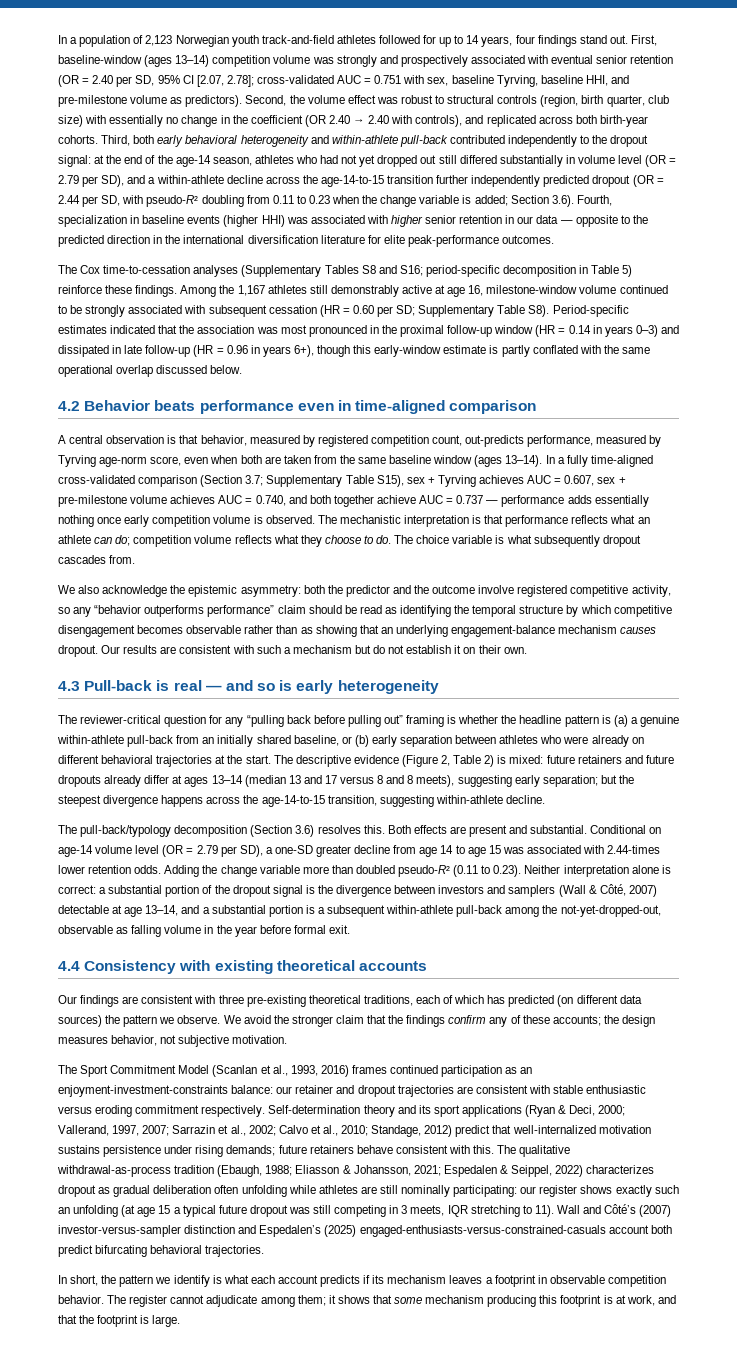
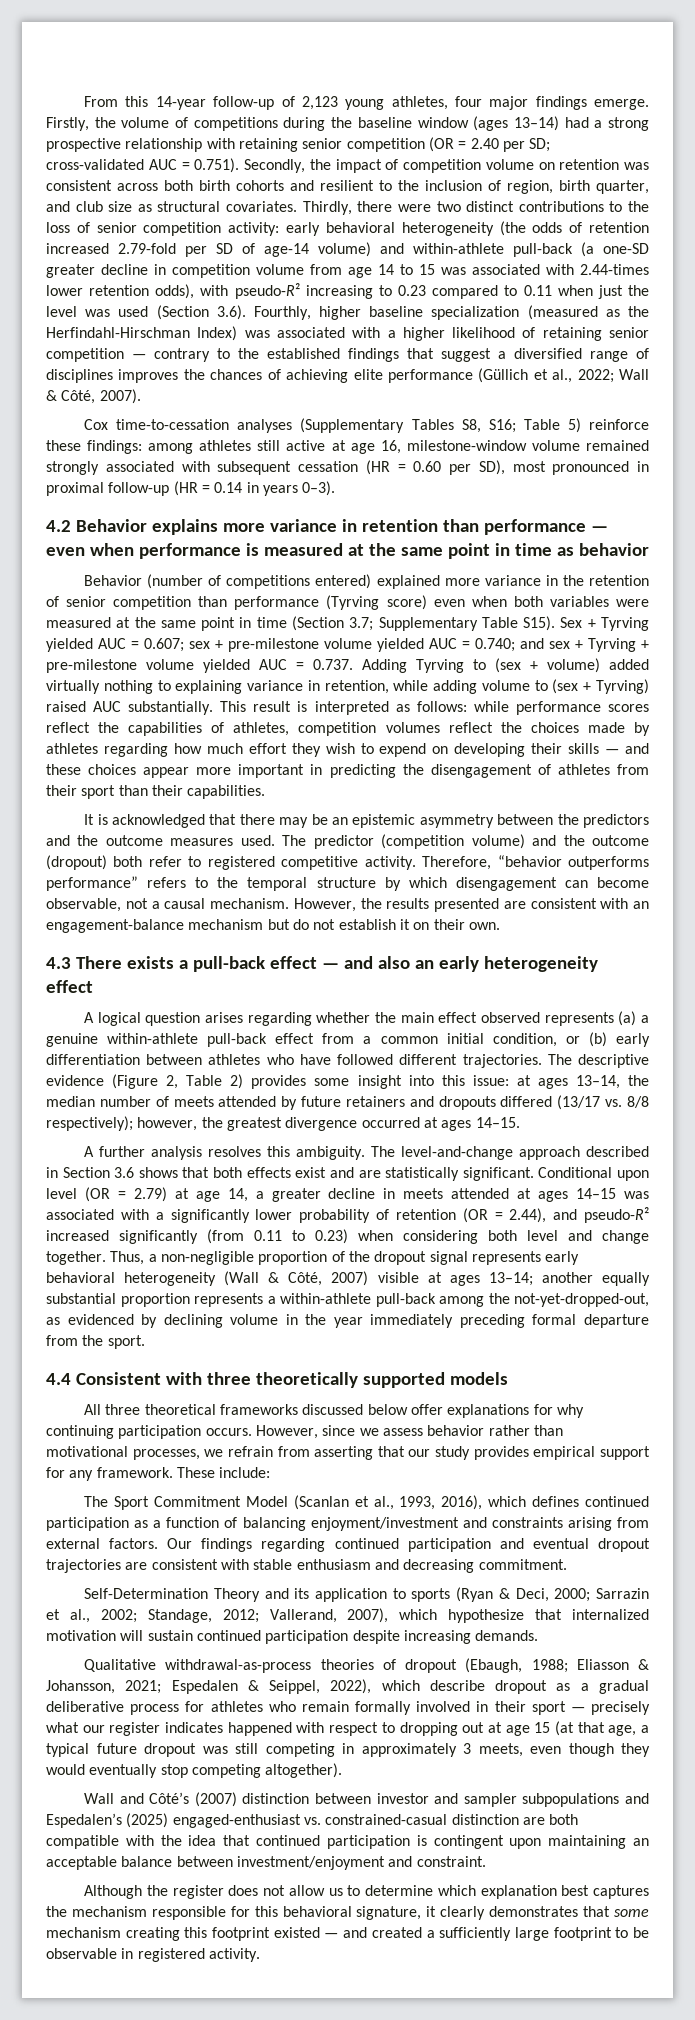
[58,35,657,47] [58,55,674,67] [58,75,629,87] [58,95,669,107] [58,115,648,127] [58,135,649,147] [58,155,677,167] [58,175,664,187] [58,195,612,207] [58,215,648,227] [58,235,555,247] [58,265,77,274] In a population of 2,123 Norwegian youth track-and-field athletes followed for up to 14 years, four findings stand out. First, baseline-window (ages 13–14) competition volume was strongly and prospectively associated with eventual senior retention (OR = 2.40 per SD, 95% CI [2.07, 2.78]; cross-validated AUC = 0.751 with sex, baseline Tyrving, baseline HHI, and pre-milestone volume as predictors). Second, the volume effect was robust to structural controls (region, birth quarter, club size) with essentially no change in the coefficient (OR 2.40 → 2.40 with controls), and replicated across both birth-year cohorts. Third, both early behavioral heterogeneity and within-athlete pull-back contributed independently to the dropout signal: at the end of the age-14 season, athletes who had not yet dropped out still differed substantially in volume level (OR = 2.79 per SD), and a within-athlete decline across the age-14-to-15 transition further independently predicted dropout (OR = 2.44 per SD, with pseudo-R² doubling from 0.11 to 0.23 when the change variable is added; Section 3.6). Fourth, specialization in baseline events (higher HHI) was associated with higher senior retention in our data — opposite to the predicted direction in the international diversification literature for elite peak-performance outcomes. // The -> [84,96,650,110] [46,116,650,131] [46,137,551,152] [46,158,649,173] [46,180,649,194] [46,201,650,215] [46,221,650,236] [46,242,649,257] [46,264,649,278] [46,283,649,299] [46,305,649,320] [46,326,649,341] [46,348,649,362] [46,368,649,383] [46,389,141,404] From this 14-year follow-up of 2,123 young athletes, four major findings emerge. Firstly, the volume of competitions during the baseline window (ages 13–14) had a strong prospective relationship with retaining senior competition (OR = 2.40 per SD; cross-validated AUC = 0.751). Secondly, the impact of competition volume on retention was consistent across both birth cohorts and resilient to the inclusion of region, birth quarter, and club size as structural covariates. Thirdly, there were two distinct contributions to the loss of senior competition activity: early behavioral heterogeneity (the odds of retention increased 2.79-fold per SD of age-14 volume) and within-athlete pull-back (a one-SD greater decline in competition volume from age 14 to 15 was associated with 2.44-times lower retention odds), with pseudo-R² increasing to 0.23 compared to 0.11 when just the level was used (Section 3.6). Fourthly, higher baseline specialization (measured as the Herfindahl-Hirschman Index) was associated with a higher likelihood of retaining senior competition — contrary to the established findings that suggest a diversified range of disciplines improves the chances of achieving elite performance (Güllich et al., 2022; Wall & Côté, 2007). //
[361,265,633,277] [58,285,265,297] S8 and S16; period-specific decomposition in Table 5) reinforce these findings. Among the 1,167 -> [461,418,649,433] [46,440,194,454] S8, S16; Table 5) reinforce these findings: among
[330,285,399,297] demonstrably -> (281, 445) none
[619,285,668,294] [58,305,83,314] continued to be -> [585,440,649,451] remained
[396,305,629,317] [58,325,278,334] SD; Supplementary Table S8). Period-specific estimates indicated that the association was -> [478,460,505,475] SD),
[381,325,397,334] the -> (649, 466) none
[494,325,534,334] window -> (170, 489) none
[635,325,679,337] [58,345,650,357] [58,365,243,377] [58,400,537,414] [58,435,662,447] [58,455,653,467] [58,475,198,487] 0–3) and dissipated in late follow-up (HR = 0.96 in years 6+), though this early-window estimate is partly conflated with the same operational overlap discussed below. // 4.2 Behavior beats performance even in time-aligned comparison // A central observation is that behavior, measured by registered competition count, out-predicts performance, measured by Tyrving age-norm score, even when both are taken from the same baseline window (ages 13–14). In a fully time-aligned cross-validated comparison -> [302,481,336,496] [46,519,608,535] [46,543,649,559] [84,574,649,589] [46,595,650,610] [46,617,287,631] 0–3). // 4.2 Behavior explains more variance in retention than performance — even when performance is measured at the same point in time as behavior // Behavior (number of competitions entered) explained more variance in the retention of senior competition than performance (Tyrving score) even when both variables were measured at the same point in time
[376,475,595,487] S15), sex + Tyrving achieves AUC = 0.607, -> [523,616,649,631] [46,638,184,652] S15). Sex + Tyrving yielded AUC = 0.607;
[170,495,649,507] [58,515,650,527] [58,535,641,547] [58,555,136,564] [58,585,671,597] [58,605,452,617] achieves AUC = 0.740, and both together achieve AUC = 0.737 — performance adds essentially nothing once early competition volume is observed. The mechanistic interpretation is that performance reflects what an athlete can do; competition volume reflects what they choose to do. The choice variable is what subsequently dropout cascades from. // We also acknowledge the epistemic asymmetry: both the predictor and the outcome involve registered competitive activity, so any “behavior outperforms performance” claim should be read as identifying -> [377,638,649,652] [46,658,649,673] [46,679,649,694] [46,701,650,715] [46,722,651,736] [46,743,650,757] [46,764,650,778] [46,785,266,799] [84,814,650,828] [46,834,649,849] [46,855,650,870] [46,876,209,891] yielded AUC = 0.740; and sex + Tyrving + pre-milestone volume yielded AUC = 0.737. Adding Tyrving to (sex + volume) added virtually nothing to explaining variance in retention, while adding volume to (sex + Tyrving) raised AUC substantially. This result is interpreted as follows: while performance scores reflect the capabilities of athletes, competition volumes reflect the choices made by athletes regarding how much effort they wish to expend on developing their skills — and these choices appear more important in predicting the disengagement of athletes from their sport than their capabilities. // It is acknowledged that there may be an epistemic asymmetry between the predictors and the outcome measures used. The predictor (competition volume) and the outcome (dropout) both refer to registered competitive activity. Therefore, “behavior outperforms performance” refers to
[613,605,672,617] [58,625,657,637] [58,645,291,657] competitive disengagement becomes observable rather than as showing that an underlying engagement-balance mechanism causes dropout. Our results are consistent with such a -> [455,877,650,891] [46,898,649,912] [46,919,184,933] disengagement can become observable, not a causal mechanism. However, the results presented are consistent with an engagement-balance
[84,680,439,694] [58,715,611,727] Pull-back is real — and so is early heterogeneity // The reviewer-critical question for any “pulling back before pulling out” framing is whether the headline pattern is -> [75,956,598,972] [46,980,93,993] [84,1012,614,1026] There exists a pull-back effect — and also an early heterogeneity effect // A logical question arises regarding whether the main effect observed represents
[176,735,339,747] from an initially shared baseline, -> [275,1033,557,1047] effect from a common initial condition,
[400,735,453,747] separation -> [46,1054,140,1065] differentiation
[563,735,644,747] [58,755,271,767] were already on different behavioral trajectories at the start. -> [299,1054,542,1068] have followed different trajectories.
[497,755,674,764] [58,775,634,787] [58,795,545,807] [58,825,662,837] [58,845,661,857] [58,865,671,877] [58,884,657,897] [58,905,386,917] is mixed: future retainers and future dropouts already differ at ages 13–14 (median 13 and 17 versus 8 and 8 meets), suggesting early separation; but the steepest divergence happens across the age-14-to-15 transition, suggesting within-athlete decline. // The pull-back/typology decomposition (Section 3.6) resolves this. Both effects are present and substantial. Conditional on age-14 volume level (OR = 2.79 per SD), a one-SD greater decline from age 14 to age 15 was associated with 2.44-times lower retention odds. Adding the change variable more than doubled pseudo-R² (0.11 to 0.23). Neither interpretation alone is correct: a substantial portion of the dropout signal is the divergence between investors and samplers (Wall & Côté, 2007) detectable at age 13–14, and a substantial portion is a subsequent -> [251,1075,649,1089] [46,1095,649,1110] [46,1116,520,1131] [84,1146,649,1160] [46,1167,650,1181] [46,1187,649,1202] [46,1207,649,1223] [46,1229,649,1244] [46,1251,580,1265] [46,1271,651,1286] [46,1293,276,1307] provides some insight into this issue: at ages 13–14, the median number of meets attended by future retainers and dropouts differed (13/17 vs. 8/8 respectively); however, the greatest divergence occurred at ages 14–15. // A further analysis resolves this ambiguity. The level-and-change approach described in Section 3.6 shows that both effects exist and are statistically significant. Conditional upon level (OR = 2.79) at age 14, a greater decline in meets attended at ages 14–15 was associated with a significantly lower probability of retention (OR = 2.44), and pseudo-R² increased significantly (from 0.11 to 0.23) when considering both level and change together. Thus, a non-negligible proportion of the dropout signal represents early behavioral heterogeneity (Wall & Côté, 2007) visible at ages 13–14; another equally substantial proportion represents a
[58,925,350,937] [58,960,427,974] [58,995,642,1007] [58,1015,655,1027] [58,1035,288,1047] observable as falling volume in the year before formal exit. // 4.4 Consistency with existing theoretical accounts // Our findings are consistent with three pre-existing theoretical traditions, each of which has predicted (on different data sources) the pattern we observe. We avoid the stronger claim that the findings confirm any of these accounts; the design measures behavior, not subjective motivation. -> [46,1314,649,1328] [46,1335,145,1349] [46,1372,508,1388] [84,1404,584,1418] [46,1425,563,1439] [46,1446,650,1460] [46,1467,271,1481] as evidenced by declining volume in the year immediately preceding formal departure from the sport. // 4.4 Consistent with three theoretically supported models // All three theoretical frameworks discussed below offer explanations for why continuing participation occurs. However, since we assess behavior rather than motivational processes, we refrain from asserting that our study provides empirical support for any framework. These include:
[320,1065,533,1077] [58,1085,355,1097] 2016) frames continued participation as an enjoyment-investment-constraints balance: our retainer and -> [441,1495,649,1510] [46,1517,650,1531] [46,1538,589,1552] 2016), which defines continued participation as a function of balancing enjoyment/investment and constraints arising from external factors. Our findings regarding continued participation and eventual
[586,1085,647,1094] [58,1105,522,1117] enthusiastic versus eroding commitment respectively. Self-determination theory and its sport applications -> [296,1559,567,1573] [84,1588,451,1602] enthusiasm and decreasing commitment. // Self-Determination Theory and its application to sports
[58,1125,170,1136] Vallerand, 1997, 2007; -> (591, 1595) none
[278,1125,651,1137] [58,1145,571,1157] [57,1165,215,1177] Calvo et al., 2010; Standage, 2012) predict that well-internalized motivation sustains persistence under rising demands; future retainers behave consistent with this. The qualitative withdrawal-as-process tradition -> [147,1608,650,1623] [46,1630,539,1644] [84,1659,458,1673] Standage, 2012; Vallerand, 2007), which hypothesize that internalized motivation will sustain continued participation despite increasing demands. // Qualitative withdrawal-as-process theories of dropout
[555,1165,655,1177] [58,1185,679,1197] [58,1205,171,1217] 2022) characterizes dropout as gradual deliberation often unfolding while athletes are still nominally participating: our register shows exactly such an unfolding (at age 15 -> [330,1679,649,1694] [46,1701,650,1715] [46,1721,637,1736] 2022), which describe dropout as a gradual deliberative process for athletes who remain formally involved in their sport — precisely what our register indicates happened with respect to dropping out at age 15 (at that age,
(399, 1209) none -> [361,1743,457,1757] approximately
[447,1204,672,1217] [58,1225,672,1237] [58,1245,265,1257] [58,1275,666,1287] [58,1295,370,1307] IQR stretching to 11). Wall and Côté’s (2007) investor-versus-sampler distinction and Espedalen’s (2025) engaged-enthusiasts-versus-constrained-casuals account both predict bifurcating behavioral trajectories. // In short, the pattern we identify is what each account predicts if its mechanism leaves a footprint in observable competition behavior. The register cannot adjudicate among them; it shows -> [530,1743,650,1757] [46,1763,343,1778] [84,1792,649,1807] [46,1813,579,1828] [46,1835,649,1849] [46,1856,486,1870] [84,1885,649,1899] [46,1906,579,1920] even though they would eventually stop competing altogether). // Wall and Côté’s (2007) distinction between investor and sampler subpopulations and Espedalen’s (2025) engaged-enthusiast vs. constrained-casual distinction are both compatible with the idea that continued participation is contingent upon maintaining an acceptable balance between investment/enjoyment and constraint. // Although the register does not allow us to determine which explanation best captures the mechanism responsible for this behavioral signature, it clearly demonstrates
[487,1295,537,1307] producing -> [125,1927,180,1941] creating
[603,1295,676,1306] [58,1315,181,1327] is at work, and that the footprint is large. -> [273,1927,649,1941] [46,1948,260,1962] existed — and created a sufficiently large footprint to be observable in registered activity.

